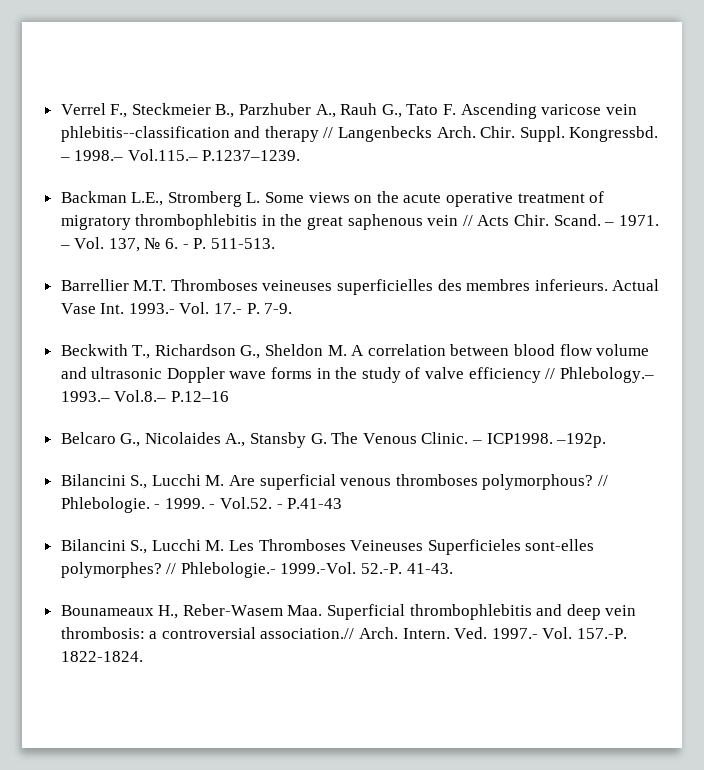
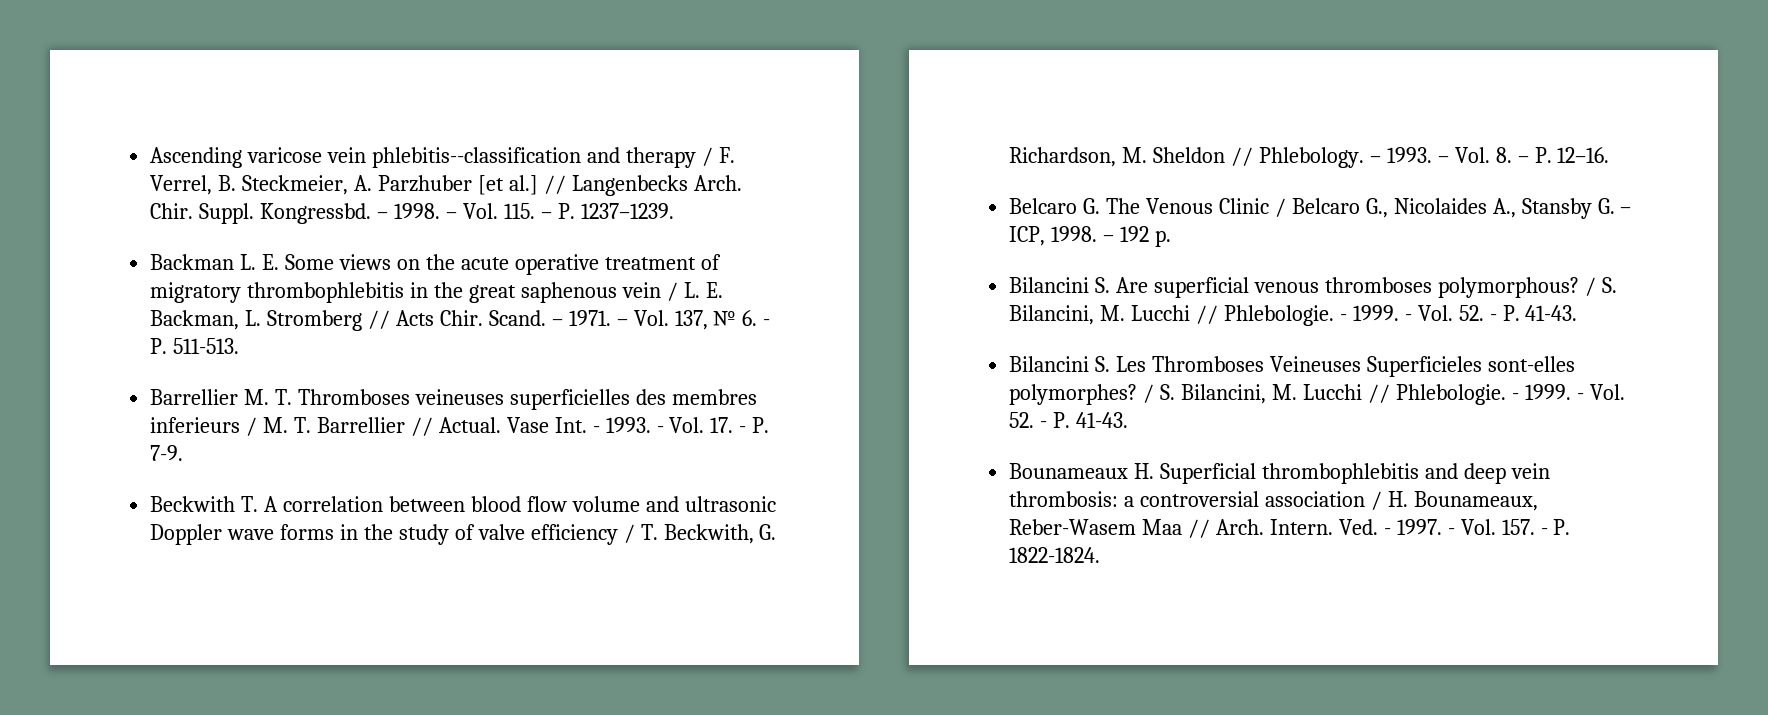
[60,103,457,118] Verrel F., Steckmeier B., Parzhuber A., Rauh G., Tato F. -> (150, 157) none
(319, 134) none -> [701,147,735,166] [150,175,538,195] / F. Verrel, B. Steckmeier, A. Parzhuber [et al.]
[74,149,301,161] [60,191,261,207] 1998.– Vol.115.– P.1237–1239. // Backman L.E., Stromberg L. -> [393,203,674,219] [150,254,280,270] 1998. – Vol. 115. – P. 1237–1239. // Backman L. E.
(459, 220) none -> [666,282,723,301] [150,310,363,331] / L. E. Backman, L. Stromberg
[133,280,167,291] M.T. -> [244,389,293,405] M. T.
[534,279,660,291] [60,302,293,314] [60,344,347,359] inferieurs. Actual Vase Int. 1993.- Vol. 17.- P. 7-9. // Beckwith T., Richardson G., Sheldon M. -> [150,417,770,436] [150,445,184,461] [150,496,259,512] inferieurs / M. T. Barrellier // Actual. Vase Int. - 1993. - Vol. 17. - P. 7-9. // Beckwith T.
[545,367,654,383] [60,390,229,402] // Phlebology.– 1993.– Vol.8.– P.12–16 // -> [623,524,777,544] [1009,147,1610,168] [1009,198,1286,217] / T. Beckwith, G. Richardson, M. Sheldon // Phlebology. – 1993. – Vol. 8. – P. 12–16. // Belcaro G. The Venous Clinic /
[331,432,607,448] [60,474,225,489] The Venous Clinic. – ICP1998. –192p. // Bilancini S., Lucchi M. -> [1620,207,1632,214] [1009,226,1171,247] [1009,277,1111,293] – ICP, 1998. – 192 p. // Bilancini S.
[598,475,609,486] [60,497,343,513] [60,539,225,554] // Phlebologie. - 1999. - Vol.52. - P.41-43 // Bilancini S., Lucchi M. -> [1584,277,1617,296] [1009,305,1578,326] [1009,356,1111,372] / S. Bilancini, M. Lucchi // Phlebologie. - 1999. - Vol. 52. - P. 41-43. // Bilancini S.
[166,562,403,578] // Phlebologie.- 1999.-Vol. 52.-P. -> [1143,384,1625,405] [1009,412,1071,428] / S. Bilancini, M. Lucchi // Phlebologie. - 1999. - Vol. 52. - P.
[158,604,323,619] H., Reber-Wasem Maa. -> [1134,463,1155,479] H.
[260,627,628,639] association.// Arch. Intern. Ved. 1997.- Vol. 157.-P. -> [1265,491,1538,511] [1009,519,1571,538] association / H. Bounameaux, Reber-Wasem Maa // Arch. Intern. Ved. - 1997. - Vol. 157. - P.

